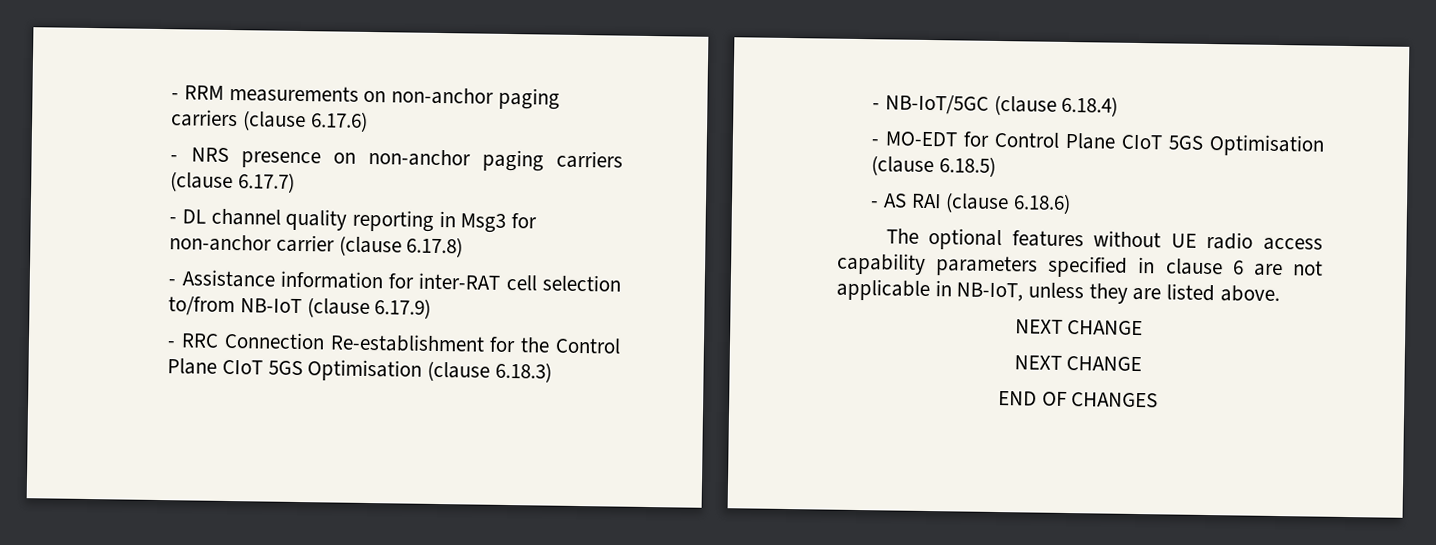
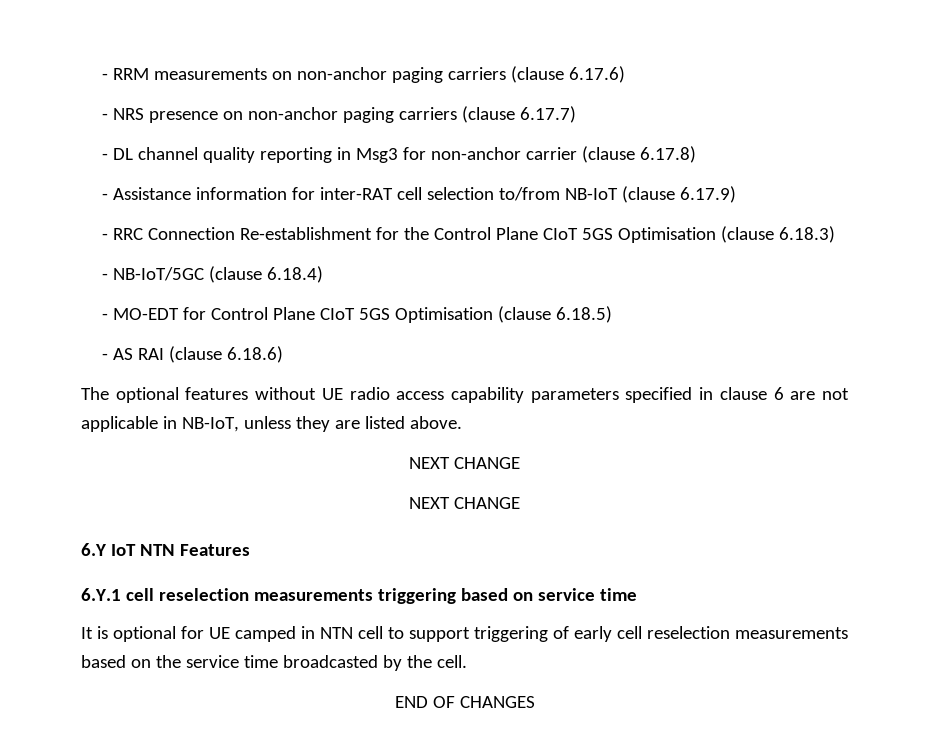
(1143, 364) none -> [81,543,250,556] [81,588,637,604] [81,626,848,642] [81,655,467,671] // 6.Y IoT NTN Features // 6.Y.1 cell reselection measurements triggering based on service time // It is optional for UE camped in NTN cell to support triggering of early cell reselection measurements based on the service time broadcasted by the cell.

